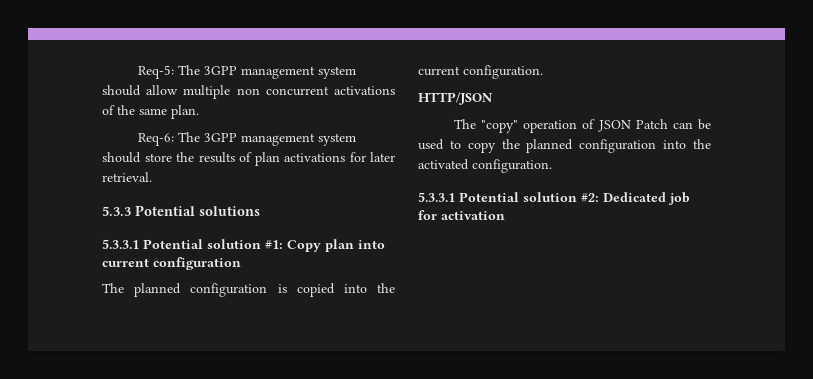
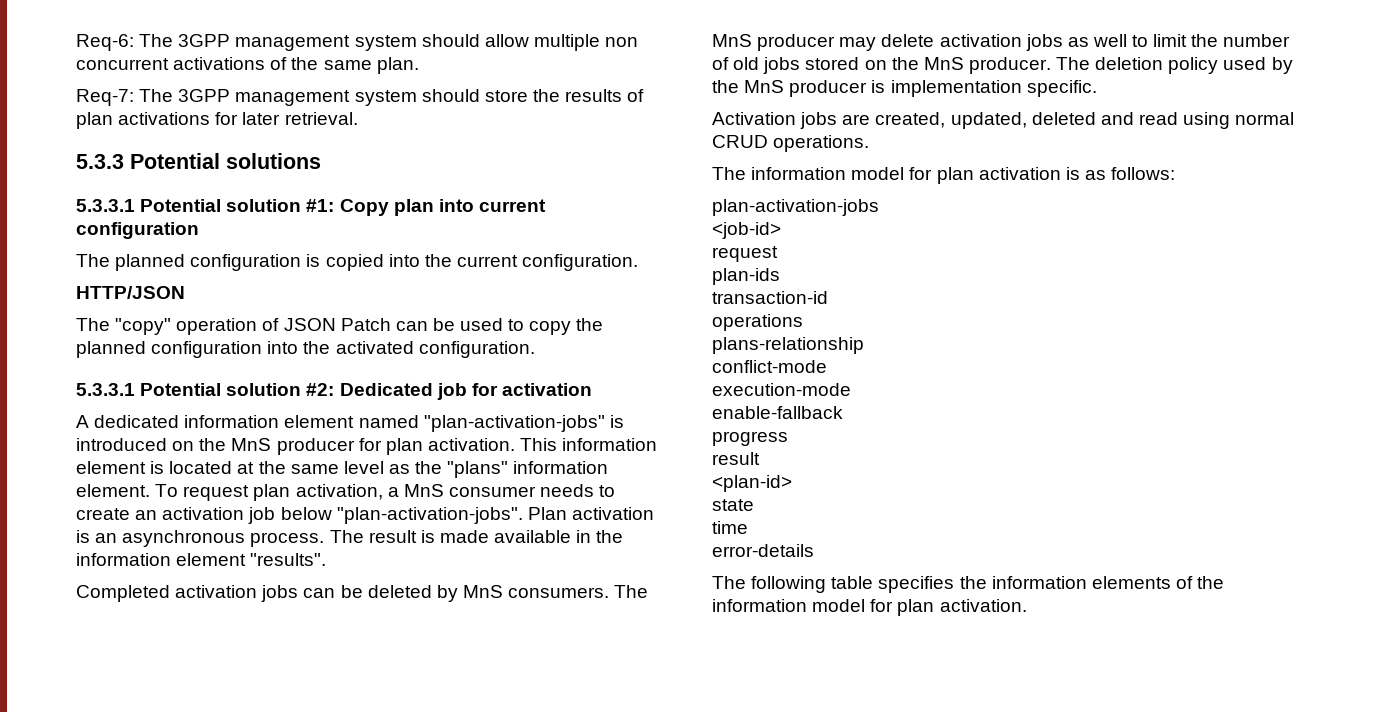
[138,65,175,79] Req-5: -> [76,34,134,51] Req-6:
[138,133,175,146] Req-6: -> [76,89,134,106] Req-7:
(505, 215) none -> [76,415,624,432] [76,438,658,455] [76,461,609,478] [76,484,616,501] [76,507,654,524] [76,530,624,547] [76,553,327,566] [76,585,649,602] [712,34,1291,51] [712,57,1293,74] [712,80,1097,97] [712,112,1295,129] [712,135,870,152] [712,167,1176,184] [712,199,879,216] [712,222,781,239] [712,246,778,262] [712,268,780,285] [712,291,828,304] [712,314,803,331] [712,337,864,354] [712,360,827,373] [712,383,851,396] [712,406,843,419] [712,431,788,446] [712,452,760,465] [712,475,792,492] [712,499,754,511] [712,521,748,534] [712,544,814,557] [712,576,1225,593] [712,599,1027,616] // A dedicated information element named "plan-activation-jobs" is introduced on the MnS producer for plan activation. This information element is located at the same level as the "plans" information element. To request plan activation, a MnS consumer needs to create an activation job below "plan-activation-jobs". Plan activation is an asynchronous process. The result is made available in the information element "results". // Completed activation jobs can be deleted by MnS consumers. The MnS producer may delete activation jobs as well to limit the number of old jobs stored on the MnS producer. The deletion policy used by the MnS producer is implementation specific. // Activation jobs are created, updated, deleted and read using normal CRUD operations. // The information model for plan activation is as follows: // plan-activation-jobs // <job-id> // request // plan-ids // transaction-id // operations // plans-relationship // conflict-mode // execution-mode // enable-fallback // progress // result // <plan-id> // state // time // error-details // The following table specifies the information elements of the information model for plan activation.

